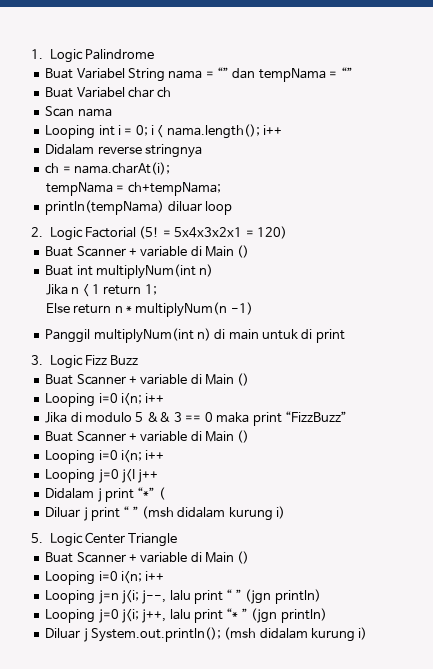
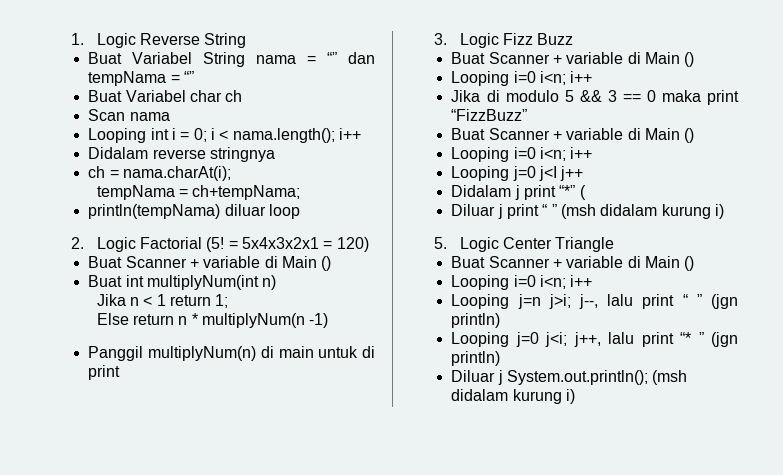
[85,49,155,60] Palindrome -> [140,33,247,48] Reverse String
[93,328,211,343] multiplyNum(int n) -> [148,346,257,361] multiplyNum(n)
[121,590,139,604] j<i; -> [548,294,571,309] j>i;

